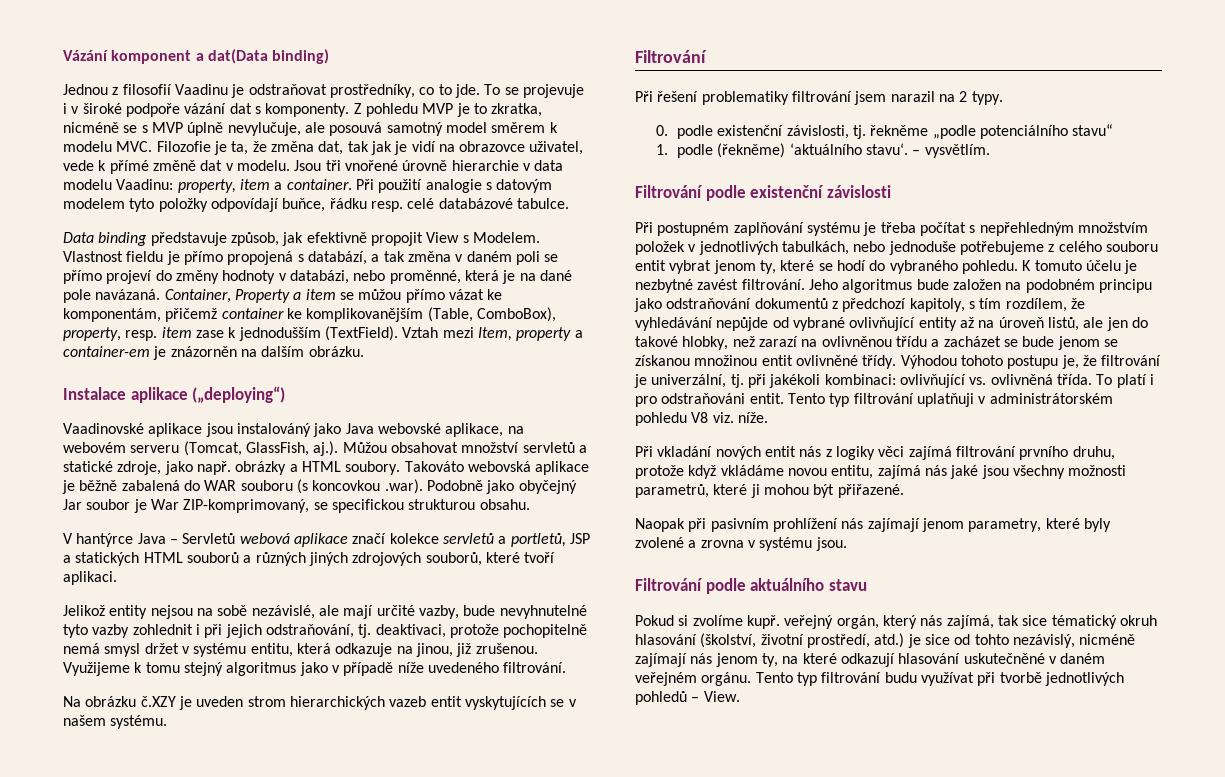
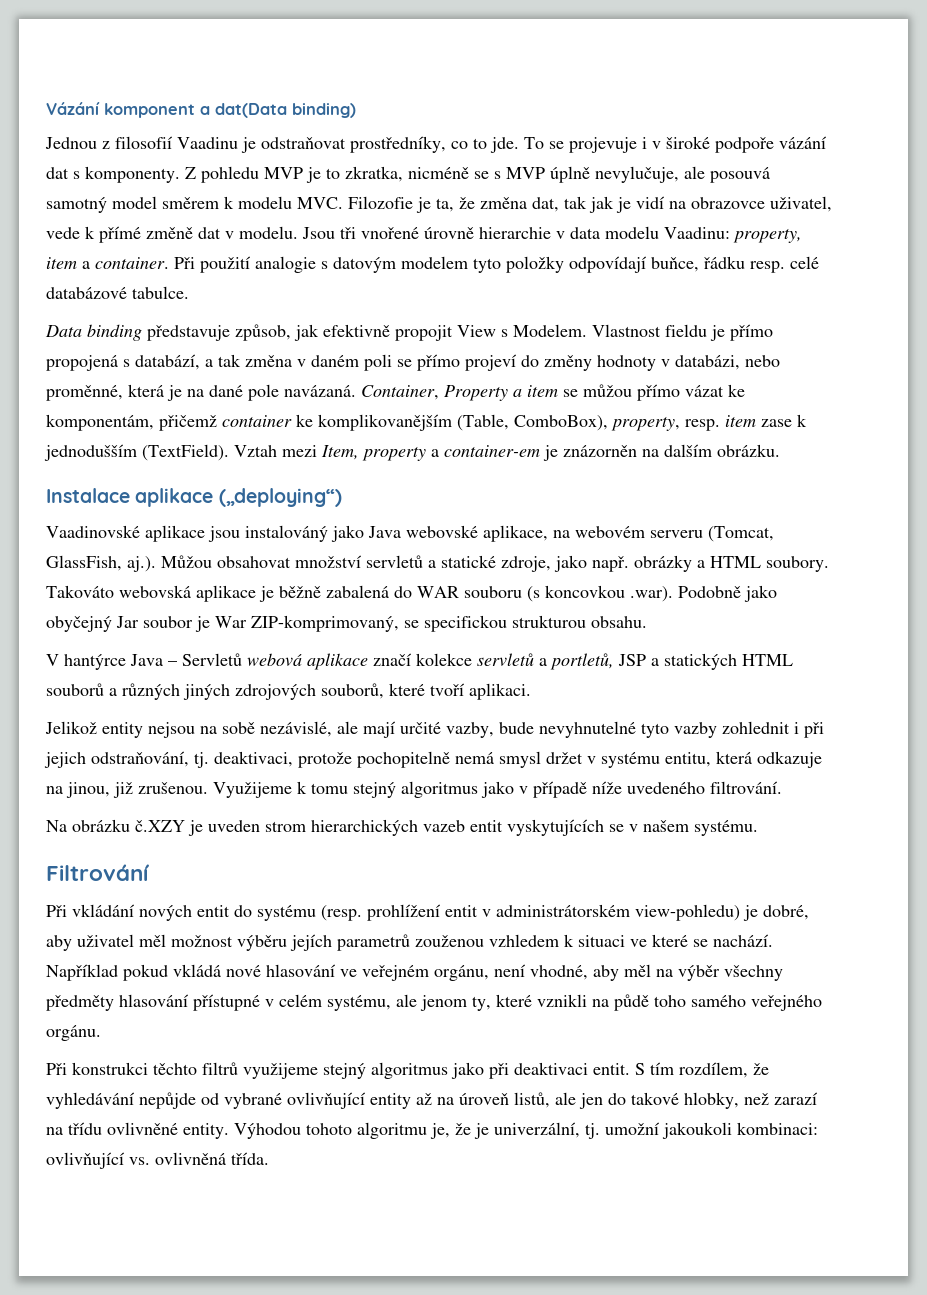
[657,91,1003,105] [655,124,1114,139] [655,143,990,158] [635,185,891,201] [635,222,1148,236] [635,241,1158,255] [635,260,1138,274] [635,279,1152,293] [634,298,975,312] řešení problematiky filtrování jsem narazil na 2 typy. // 0. podle existenční závislosti, tj. řekněme „podle potenciálního stavu“ // 1. podle (řekněme) ‘aktuálního stavu‘. – vysvětlím. // Filtrování podle existenční závislosti // Při postupném zaplňování systému je třeba počítat s nepřehledným množstvím položek v jednotlivých tabulkách, nebo jednoduše potřebujeme z celého souboru entit vybrat jenom ty, které se hodí do vybraného pohledu. K tomuto účelu je nezbytné zavést filtrování. Jeho algoritmus bude založen na podobném principu jako odstraňování dokumentů z předchozí kapitoly, s -> [72,904,809,921] [46,934,773,951] [46,964,783,981] [46,994,822,1011] [46,1025,101,1041] [46,1062,645,1079] vkládání nových entit do systému (resp. prohlížení entit v administrátorském view-pohledu) je dobré, aby uživatel měl možnost výběru jejích parametrů zouženou vzhledem k situaci ve které se nachází. Například pokud vkládá nové hlasování ve veřejném orgánu, není vhodné, aby měl na výběr všechny předměty hlasování přístupné v celém systému, ale jenom ty, které vznikli na půdě toho samého veřejného orgánu. // Při konstrukci těchto filtrů využijeme stejný algoritmus jako při deaktivaci entit. S
[821,336,1118,350] [635,355,897,369] ovlivněnou třídu a zacházet se bude jenom se získanou množinou entit ovlivněné třídy. -> [68,1122,229,1139] třídu ovlivněné entity.
[1007,355,1059,369] postupu -> [357,1122,427,1139] algoritmu
[1101,355,1162,366] filtrování -> (471, 1129) none
[747,374,821,388] při jakékoli -> [605,1122,732,1139] umožní jakoukoli
[1096,374,1154,388] [635,393,1113,407] [635,412,768,426] [635,446,1115,460] [635,465,1127,479] [635,484,904,498] [635,518,1111,532] [635,537,847,551] [635,578,867,594] [635,615,1157,629] [635,633,1136,648] [635,653,1106,667] [635,672,1124,686] [635,691,740,705] To platí i pro odstraňováni entit. Tento typ filtrování uplatňuji v administrátorském pohledu V8 viz. níže. // Při vkladání nových entit nás z logiky věci zajímá filtrování prvního druhu, protože když vkládáme novou entitu, zajímá nás jaké jsou všechny možnosti parametrů, které ji mohou být přiřazené. // Naopak při pasivním prohlížení nás zajímají jenom parametry, které byly zvolené a zrovna v systému jsou. // Filtrování podle aktuálního stavu // Pokud si zvolíme kupř. veřejný orgán, který nás zajímá, tak sice tématický okruh hlasování (školství, životní prostředí, atd.) je sice od tohto nezávislý, nicméně zajímají nás jenom ty, na které odkazují hlasování uskutečněné v daném veřejném orgánu. Tento typ filtrování budu využívat při tvorbě jednotlivých pohledů – View. -> (269, 1158) none

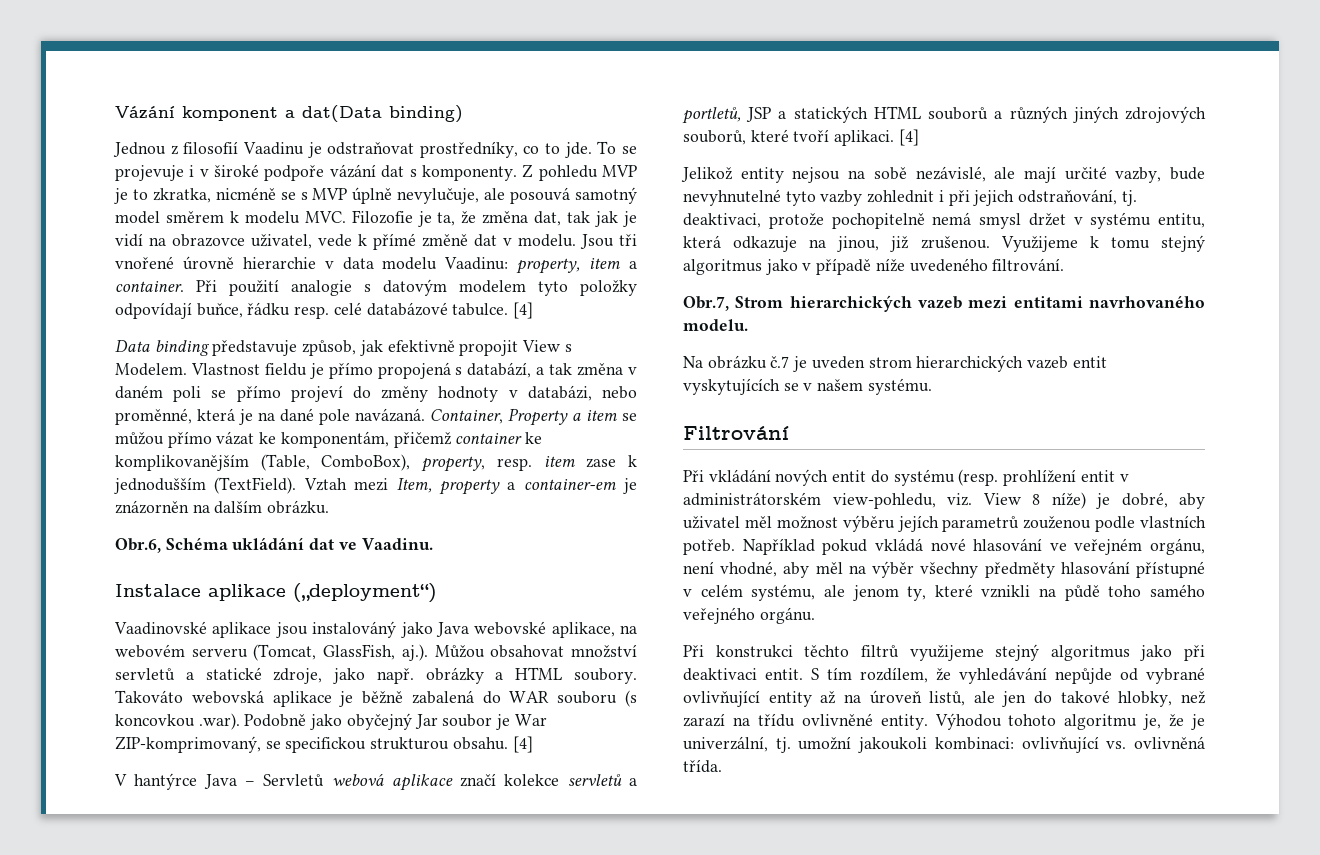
(189, 292) none -> [513,302,534,319] [4]
(780, 450) none -> [115,537,433,553] // Obr.6, Schéma ukládání dat ve Vaadinu.
[218,488,342,507] („deploying“) -> [293,583,437,603] („deployment“)
(647, 622) none -> [512,736,533,753] [4]
(531, 691) none -> [898,129,919,146] [4]
(782, 787) none -> [683,295,1205,312] [683,319,748,331] // Obr.7, Strom hierarchických vazeb mezi entitami navrhovaného modelu.
[135,820,185,832] č.XZY -> [770,356,790,368] č.7
[635,904,740,921] view-pohledu) -> [832,492,1086,509] view-pohledu, viz. View 8 níže)
[489,934,773,947] vzhledem k situaci ve které se nachází. -> [1095,515,1206,532] [683,539,735,555] podle vlastních potřeb.

